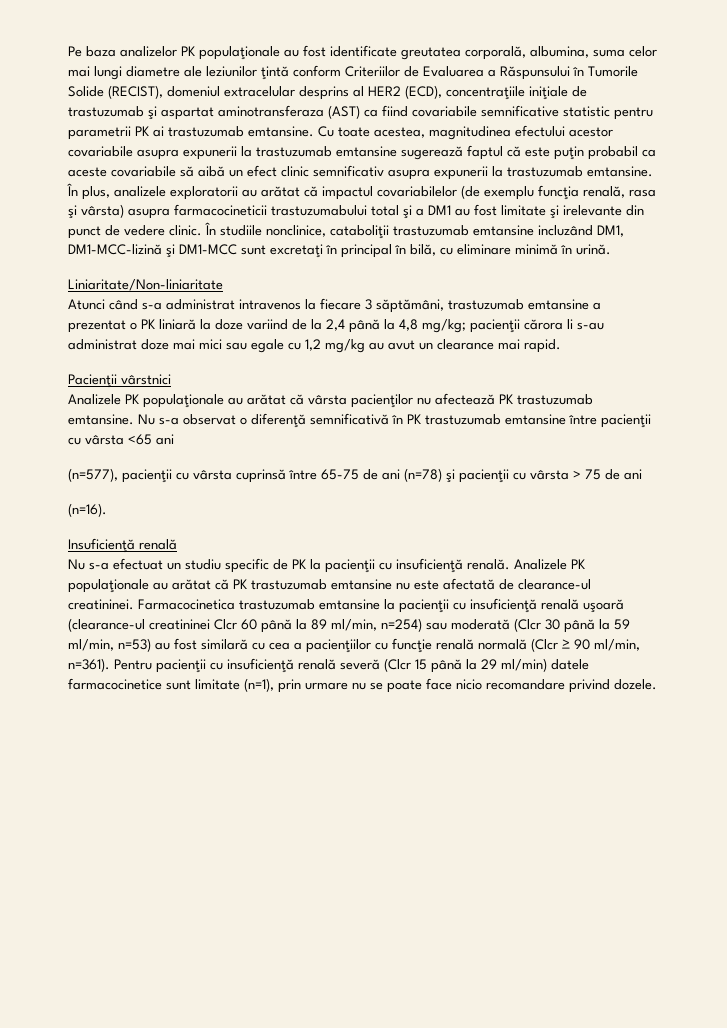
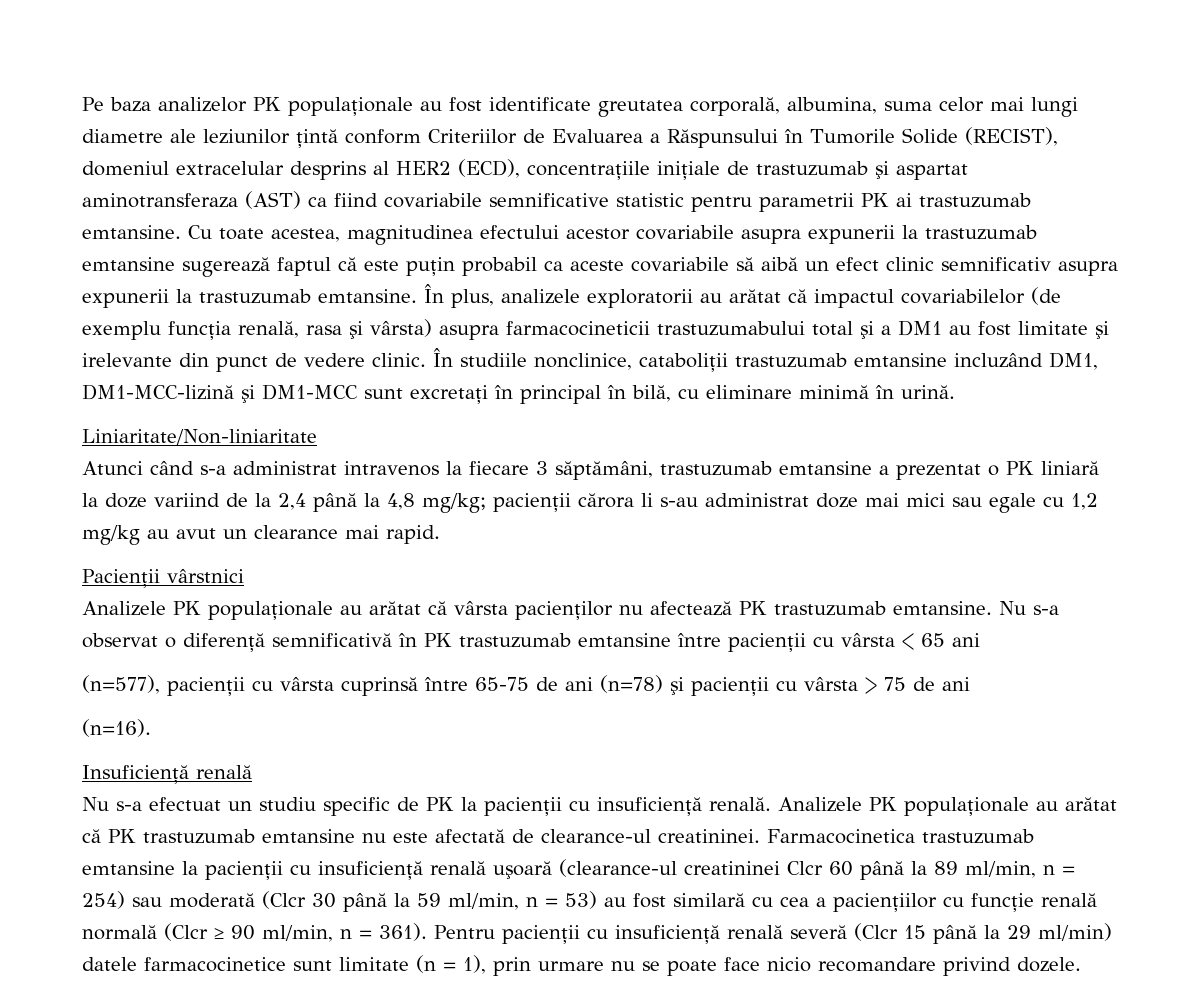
[128,434,152,445] <65 -> [902,633,945,650] < 65
[381,618,422,632] n=254) -> [1043,865,1075,875] [82,891,125,909] n = 254)
[118,638,151,652] n=53) -> [526,891,597,909] n = 53)
[68,658,110,672] n=361). -> [340,923,427,941] n = 361).
[244,678,274,692] (n=1), -> [416,955,486,974] (n = 1),

